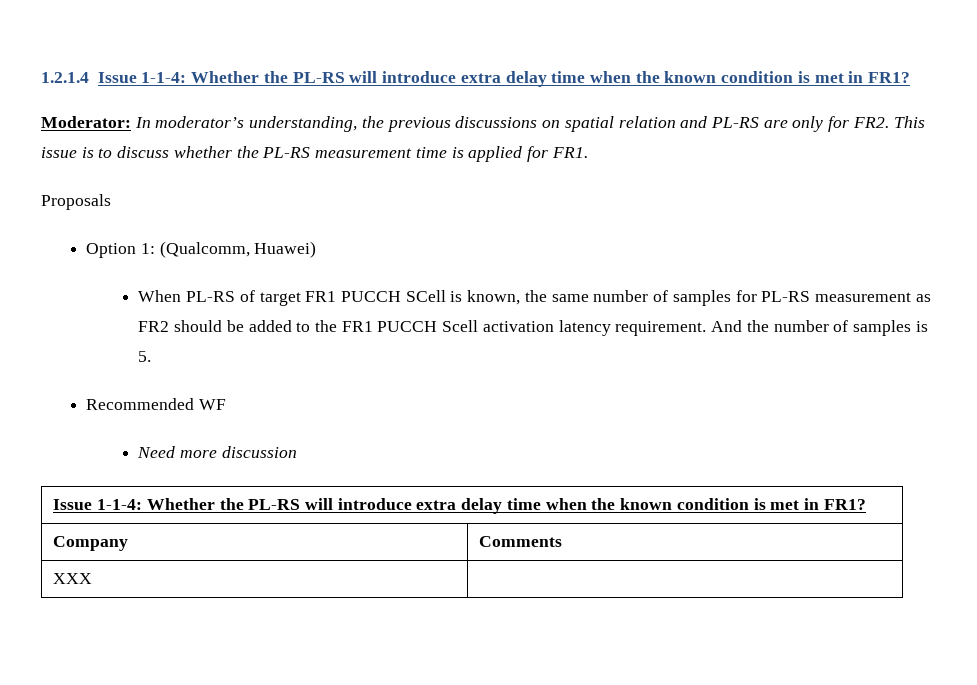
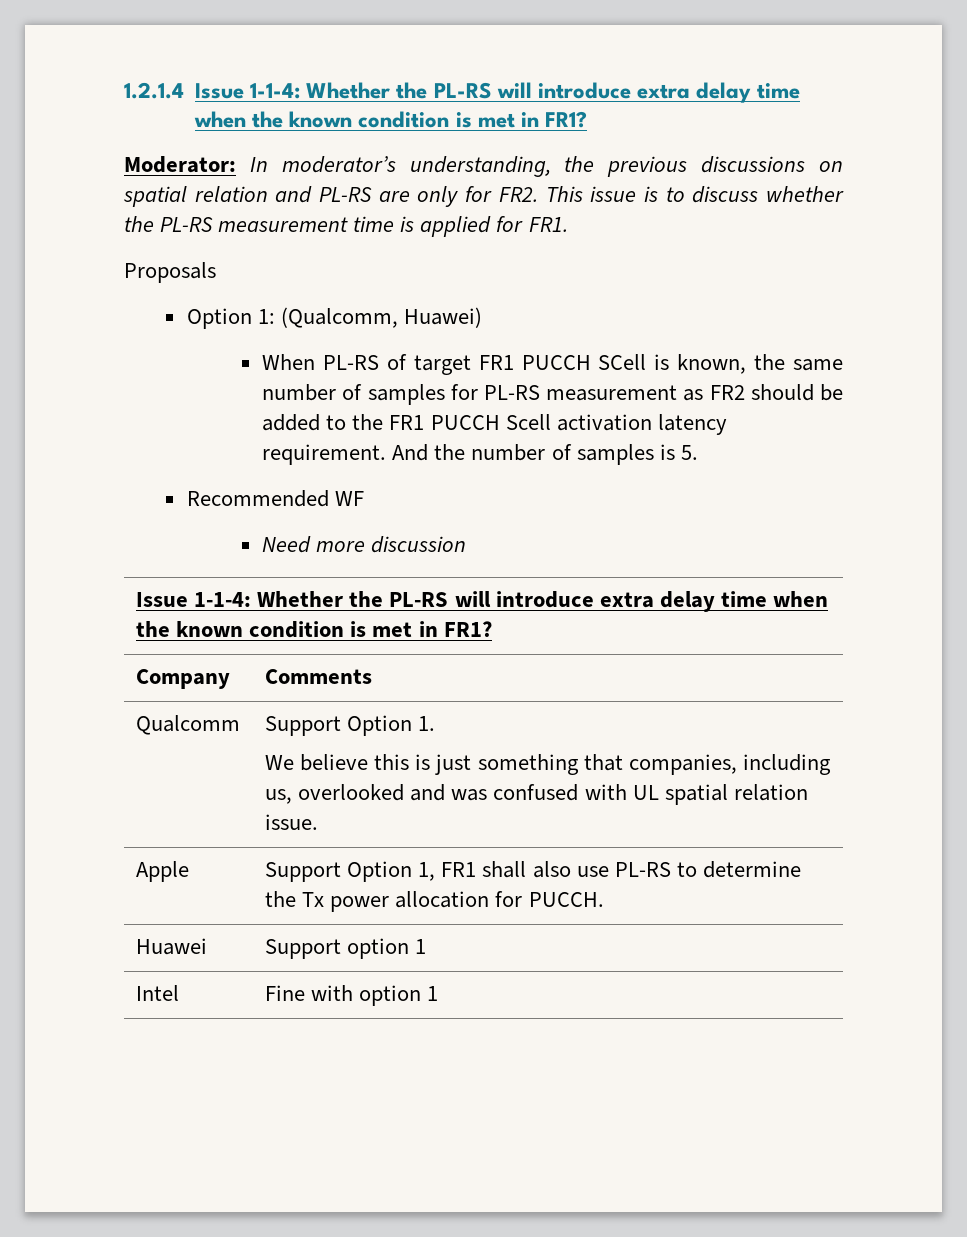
[53,573,93,584] XXX | -> [136,715,241,735] [265,715,436,736] [265,754,831,775] [265,784,808,805] [265,814,319,830] [136,861,190,882] [265,861,801,882] [265,891,604,912] [136,938,208,955] [265,938,427,959] [136,985,180,1001] [265,985,439,1006] Qualcomm | Support Option 1. // We believe this is just something that companies, including us, overlooked and was confused with UL spatial relation issue. // Apple | Support Option 1, FR1 shall also use PL-RS to determine the Tx power allocation for PUCCH. // Huawei | Support option 1 // Intel | Fine with option 1

